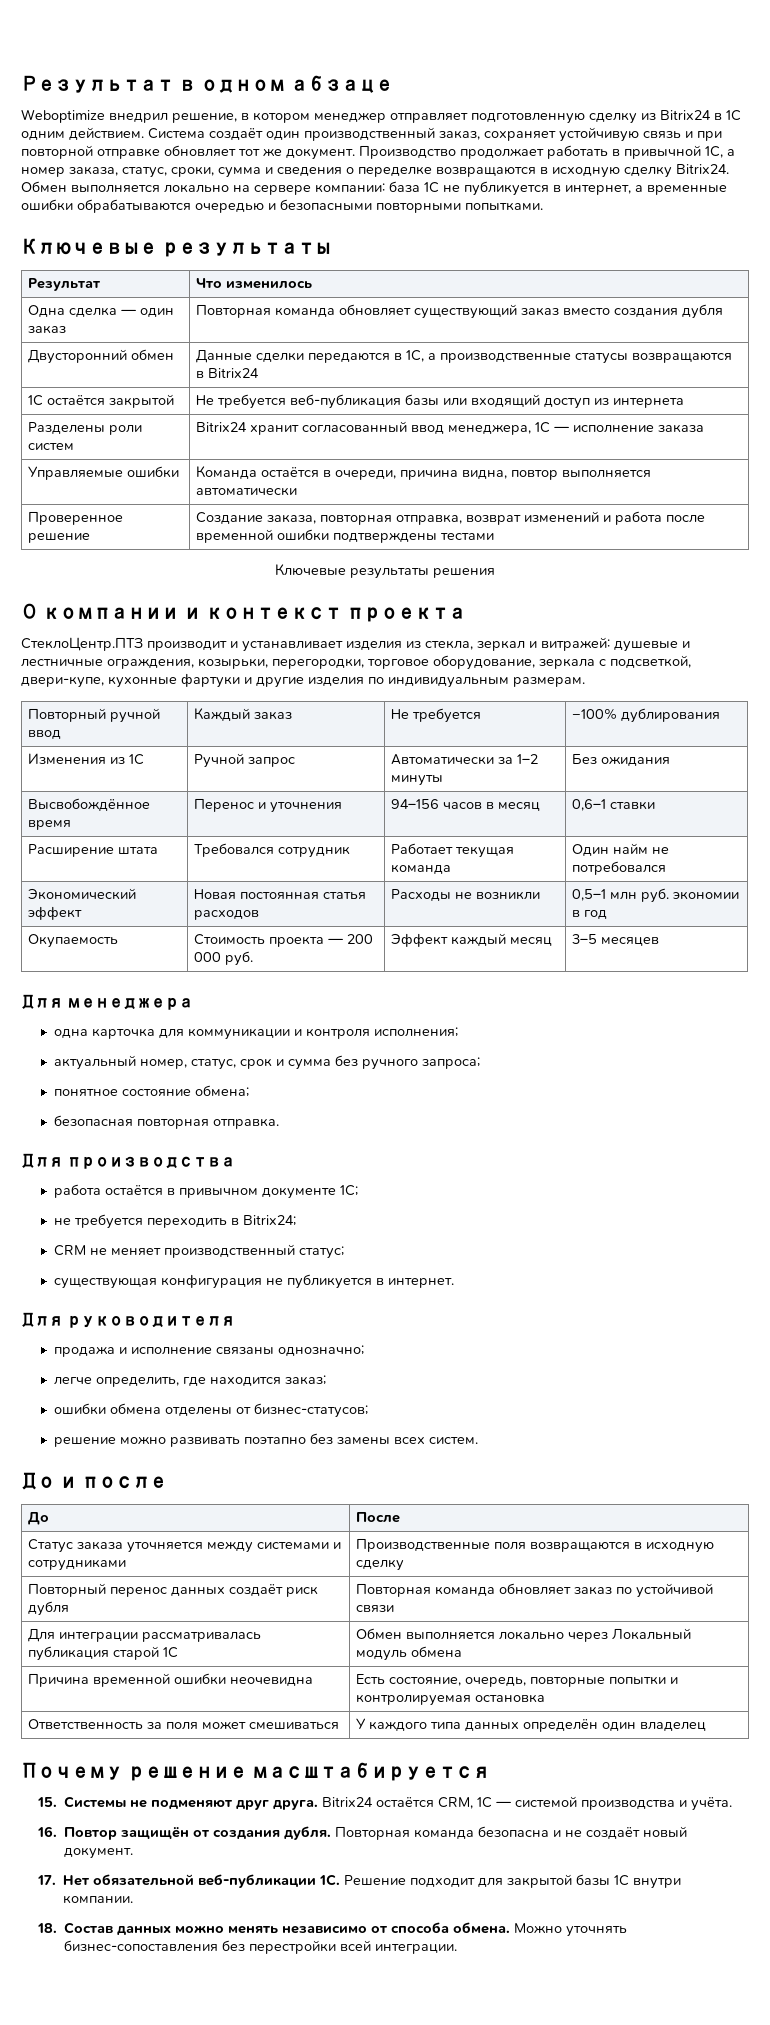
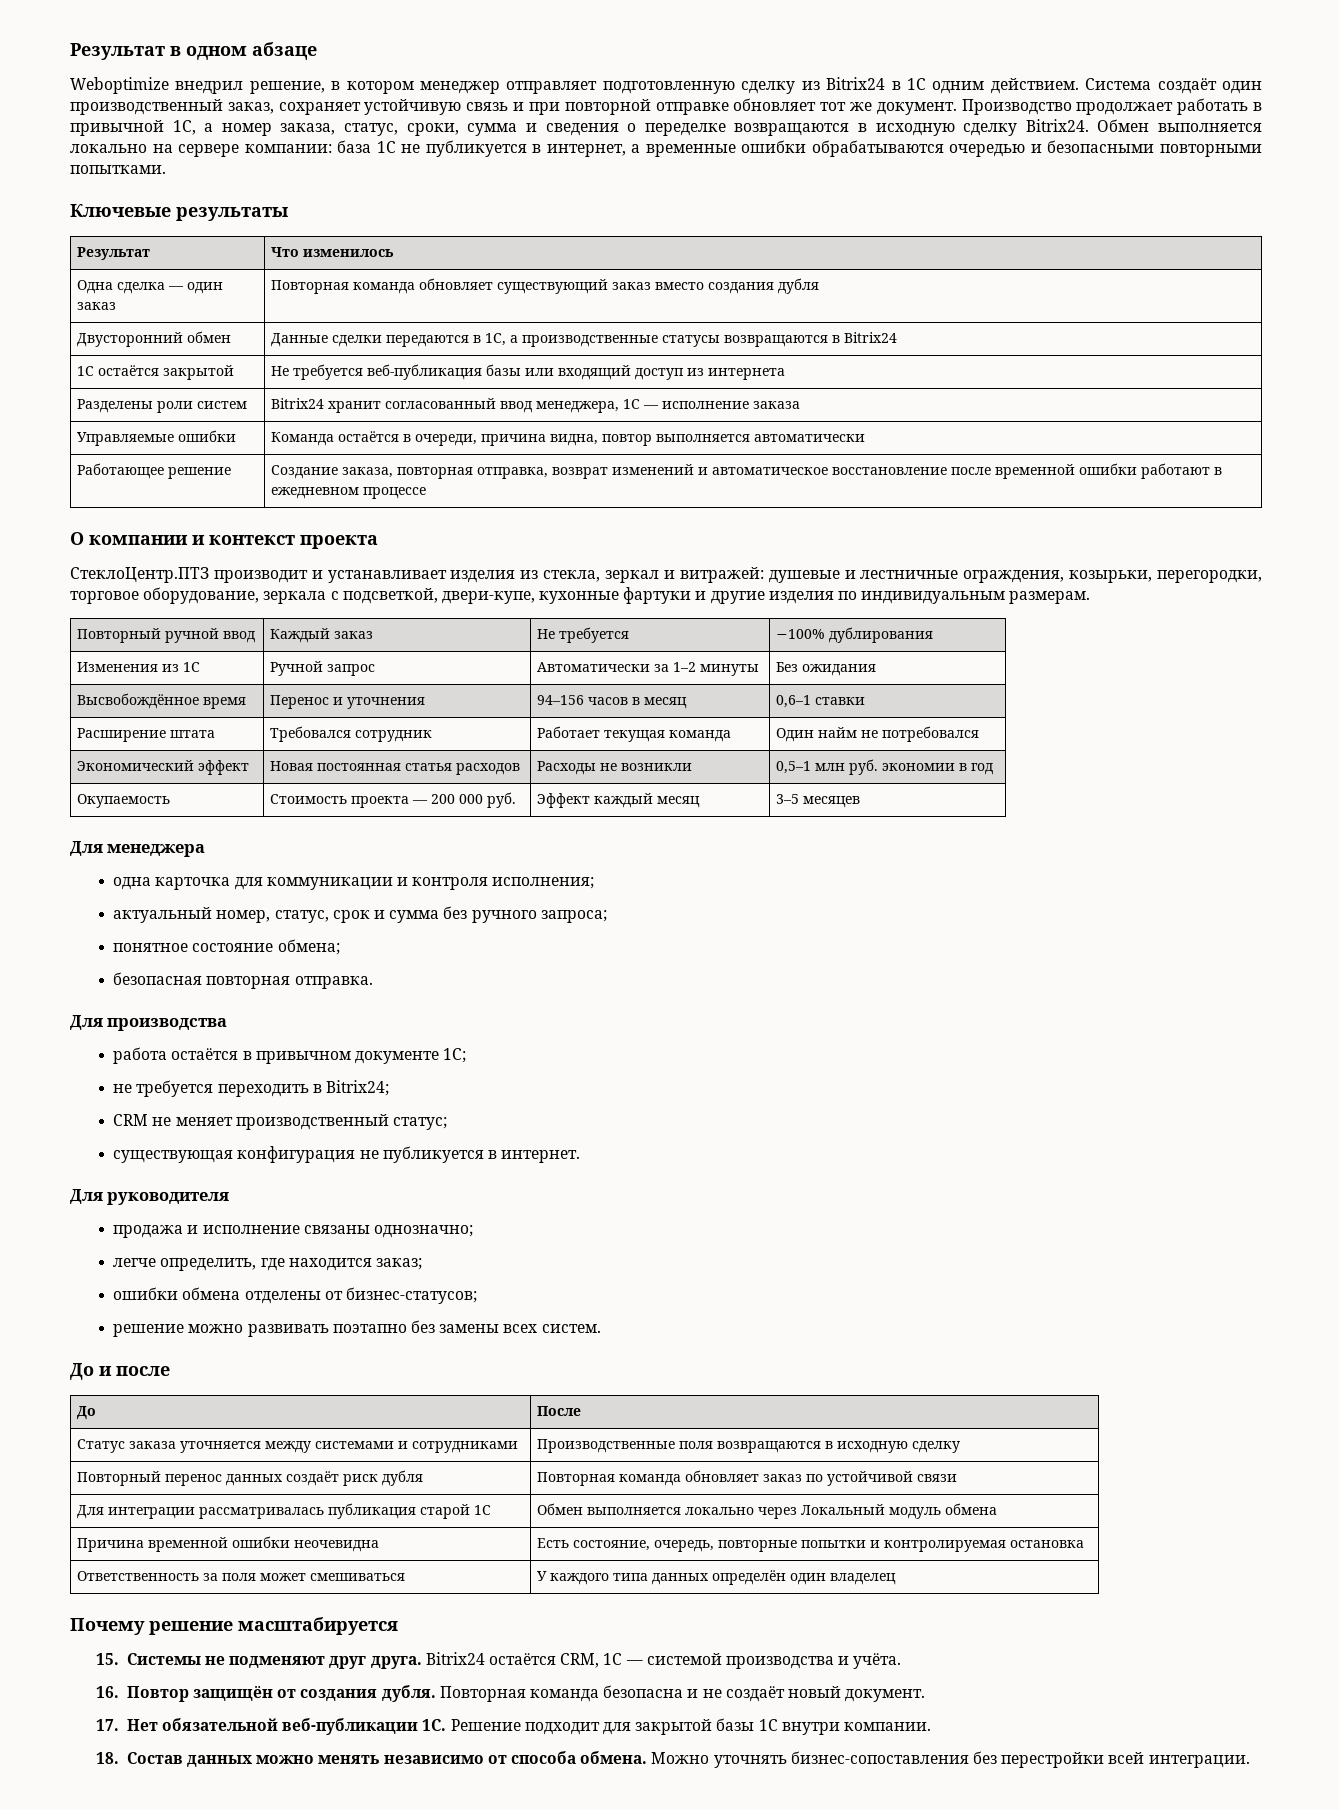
[27,511,123,525] Проверенное -> [76,463,164,479] Работающее
[614,511,662,525] работа -> [711,467,947,475] автоматическое восстановление
[332,532,494,543] [275,564,495,579] подтверждены тестами // Ключевые результаты решения -> [1140,463,1222,479] [270,487,426,499] работают в ежедневном процессе

